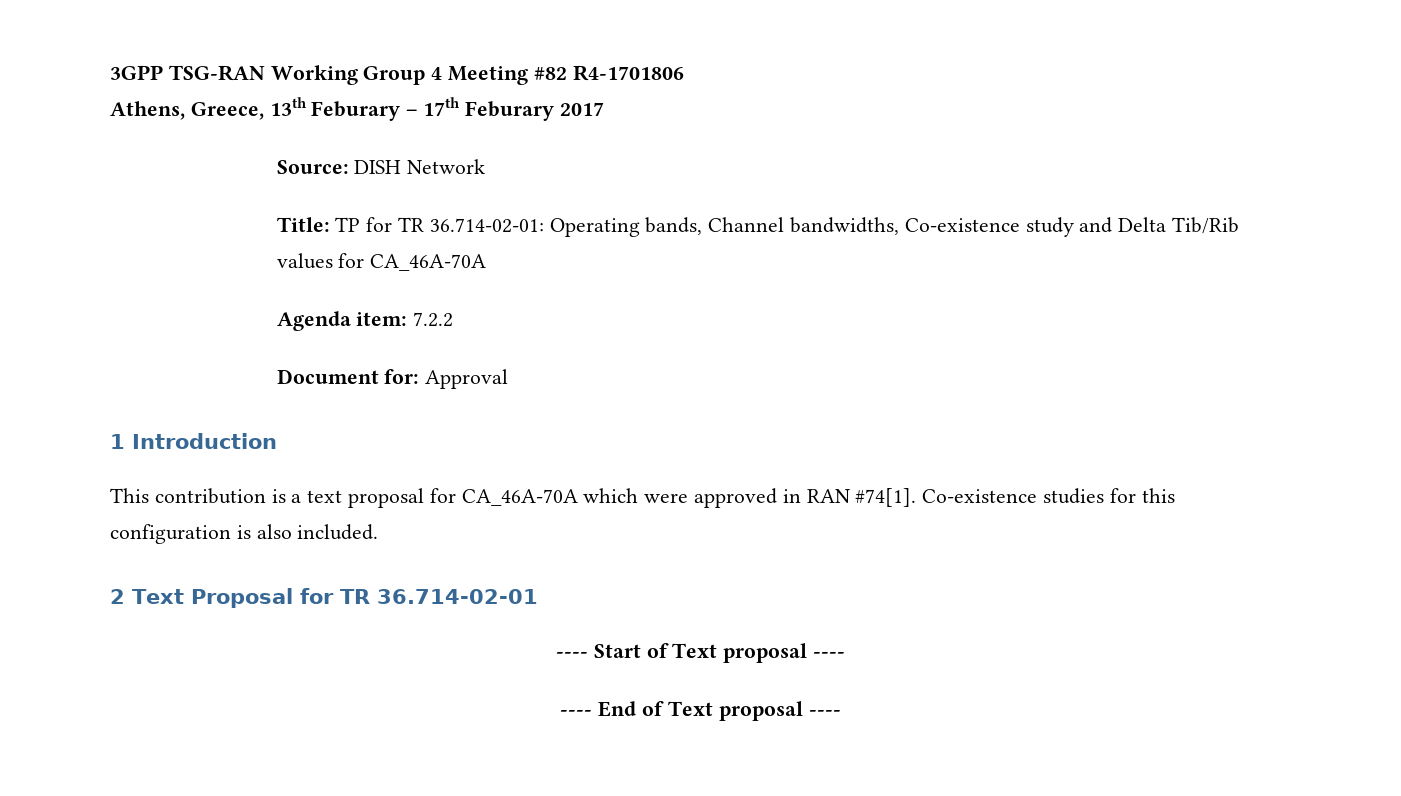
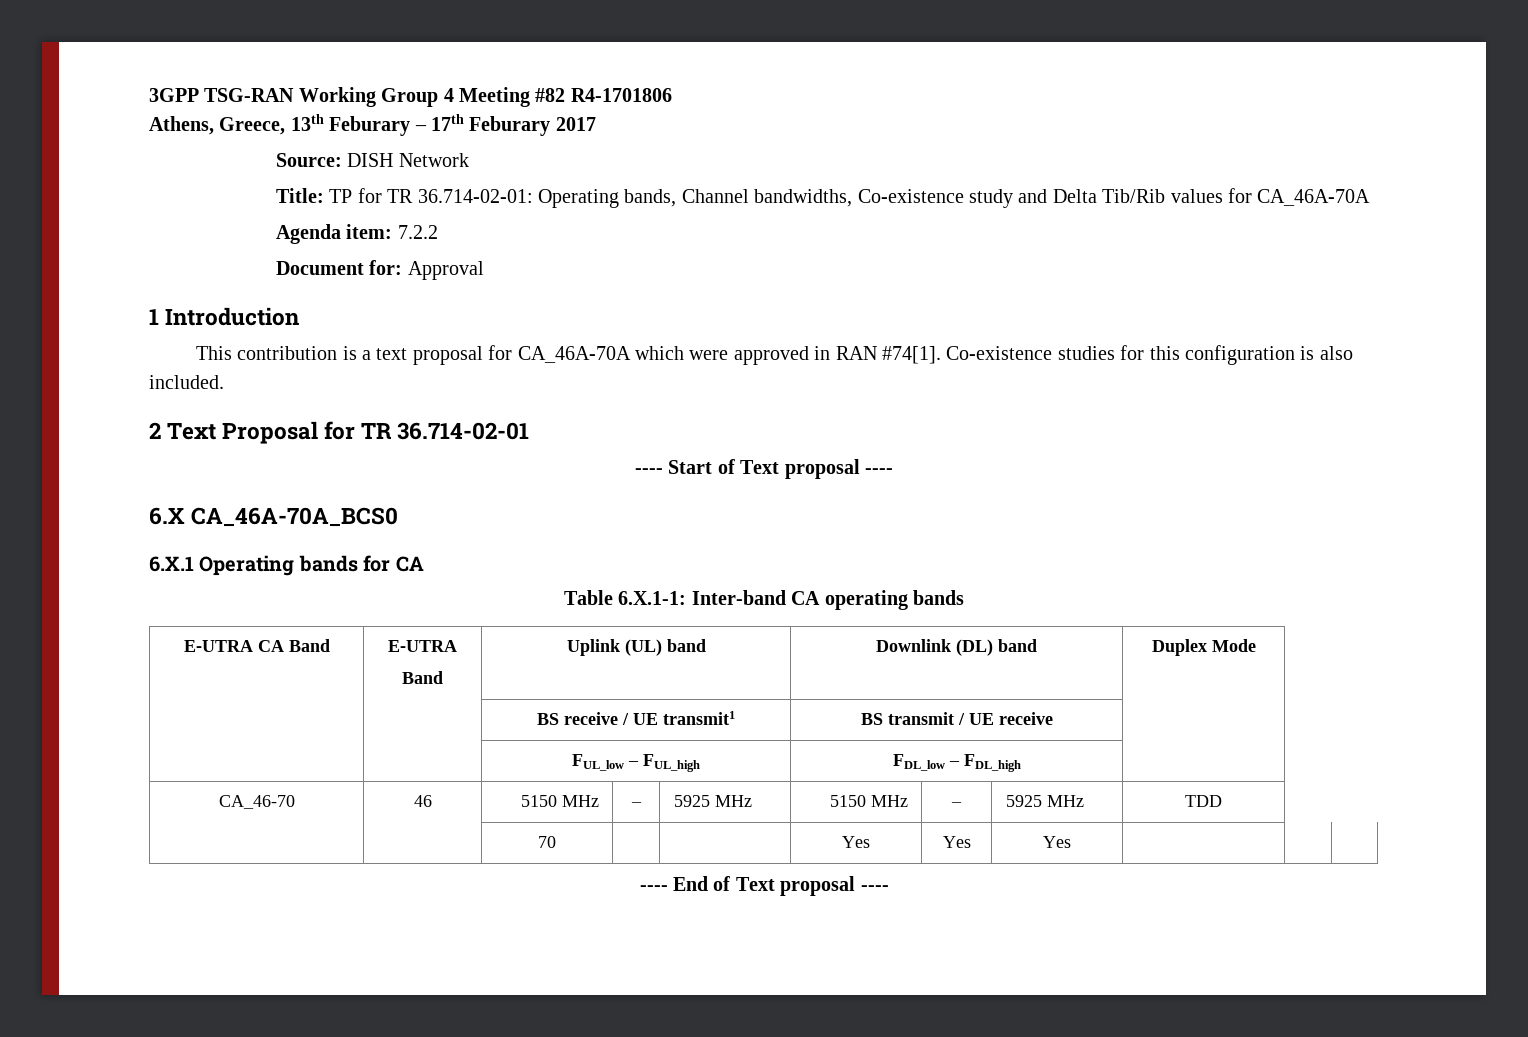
(846, 655) none -> [149,507,399,527] [149,555,424,576] [564,590,964,610] [183,639,330,652] [388,640,457,652] [402,671,443,684] [566,639,706,656] [876,639,1037,656] [1151,639,1256,656] [537,711,735,725] [860,712,1053,725] [572,754,700,772] [892,754,1021,772] [218,795,295,809] [413,795,432,807] [520,795,599,807] [630,802,642,807] [673,795,752,807] [829,795,908,807] [951,802,962,807] [1005,795,1084,807] [1185,795,1222,807] [538,836,556,848] [842,836,870,848] [942,836,971,848] [1043,836,1071,848] // 6.X CA_46A-70A_BCS0 // 6.X.1 Operating bands for CA // Table 6.X.1-1: Inter-band CA operating bands // E-UTRA CA Band | E-UTRA // Band | Uplink (UL) band | Downlink (DL) band | Duplex Mode // | | BS receive / UE transmit1 | BS transmit / UE receive | // | | FUL_low – FUL_high | FDL_low – FDL_high | // CA_46-70 | 46 | 5150 MHz | – | 5925 MHz | 5150 MHz | – | 5925 MHz | TDD // | | 70 | | | Yes | Yes | Yes | | |

